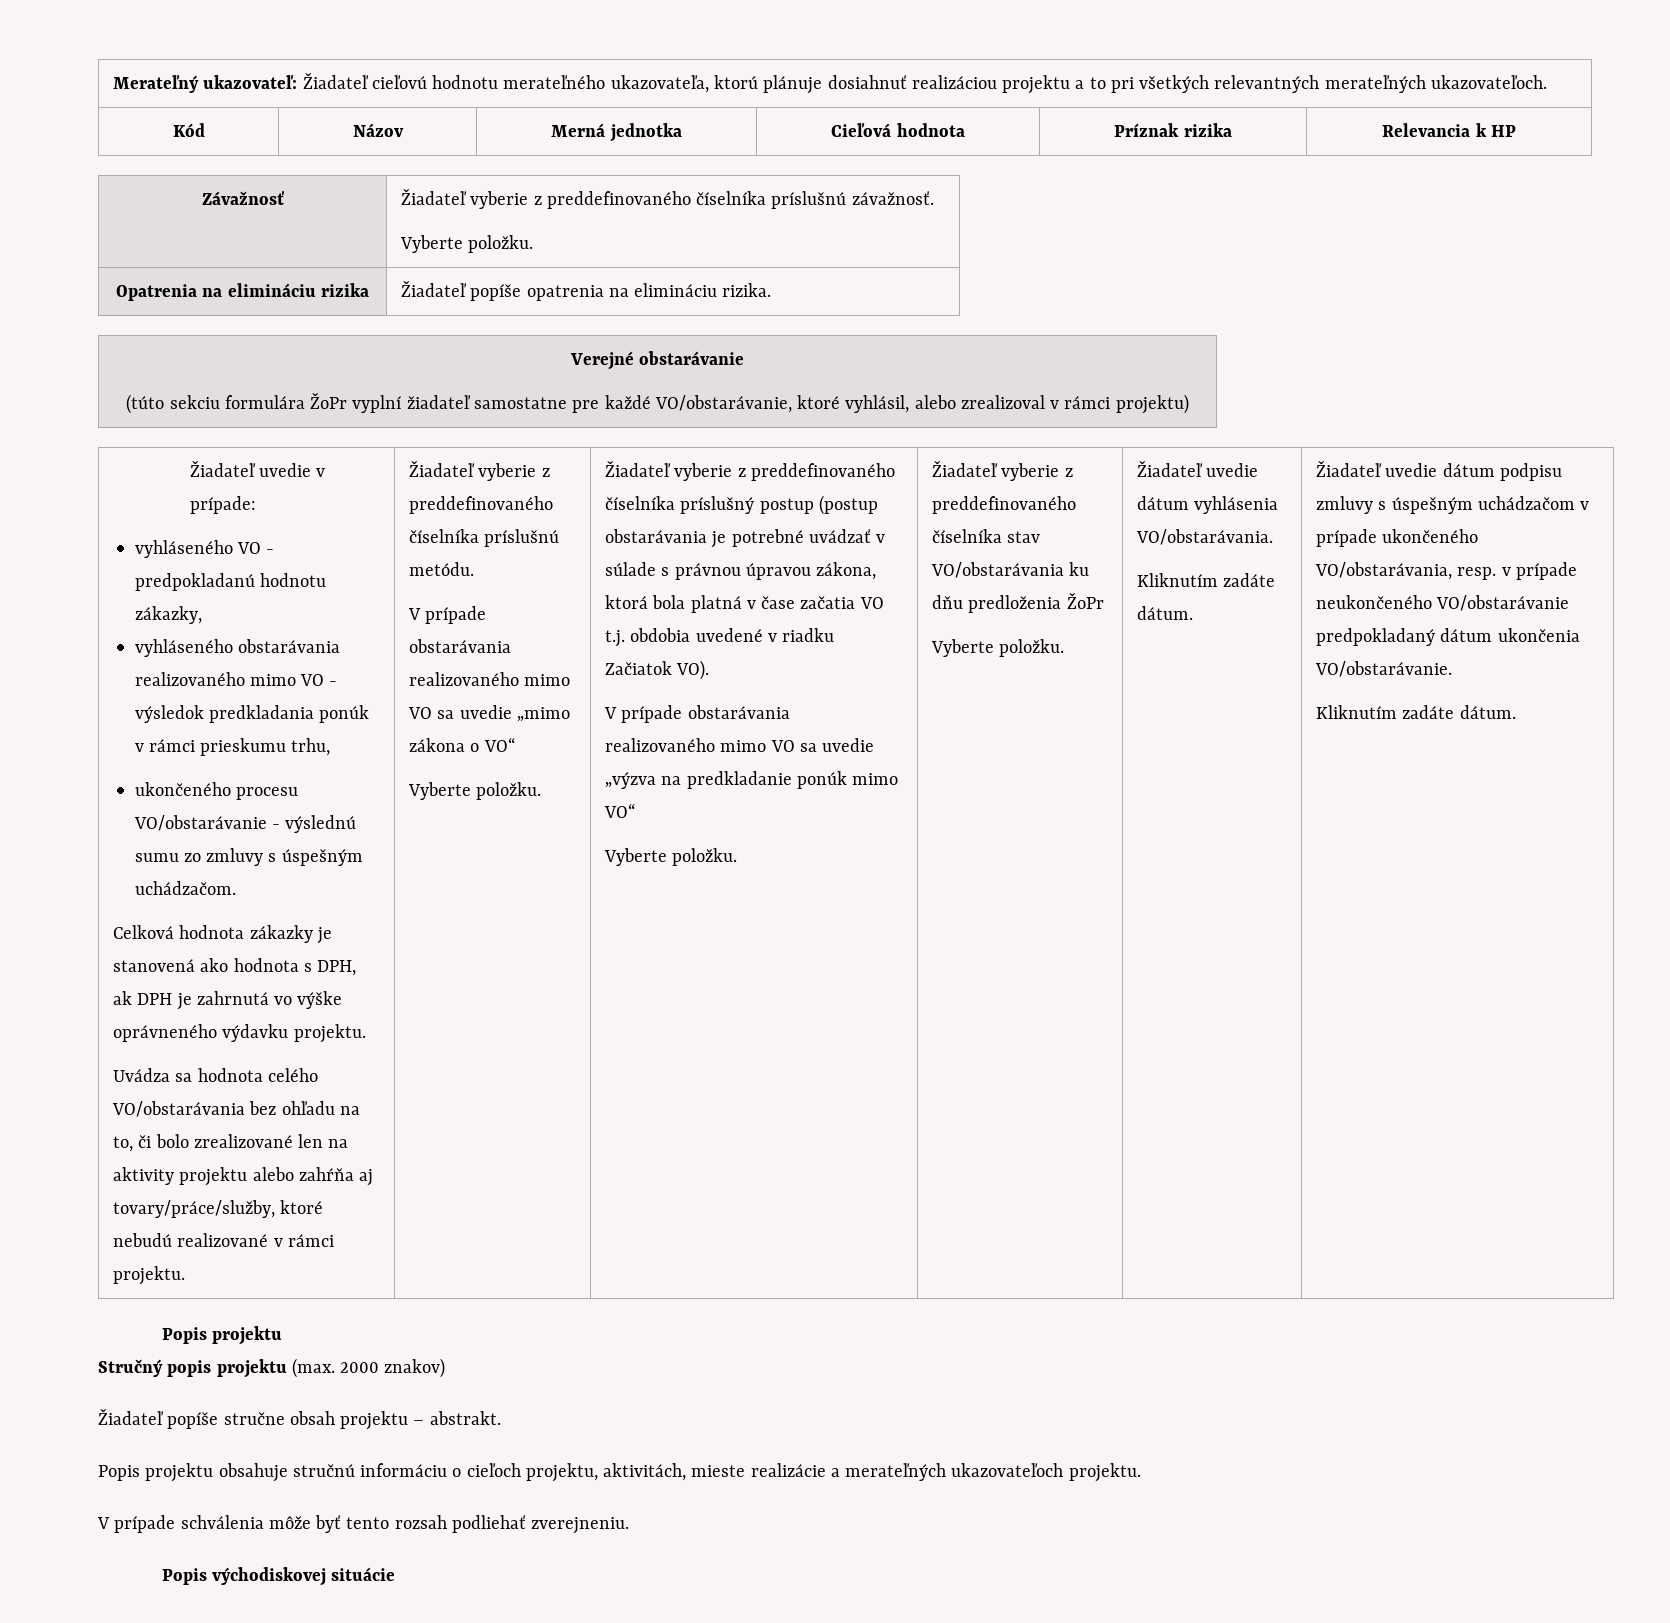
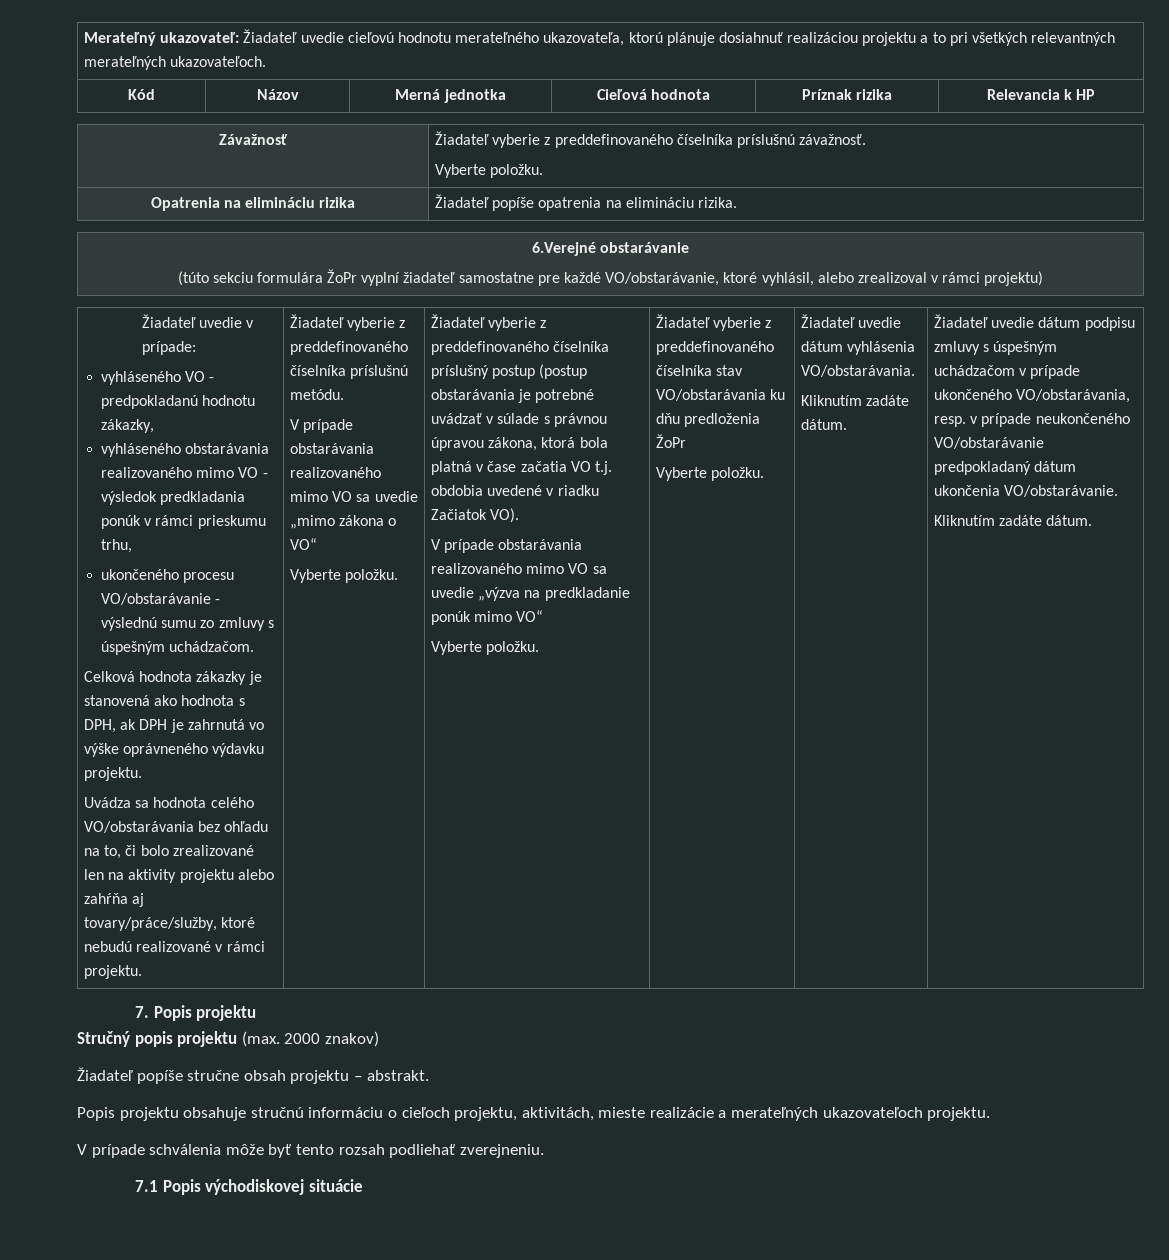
(369, 81) none -> [300,32,344,43] uvedie
[569,351,634,370] Verejné -> [531,242,596,256] 6.Verejné
(1516, 712) none -> [135,1006,150,1018] 7.
(630, 1525) none -> [135,1180,159,1192] 7.1

